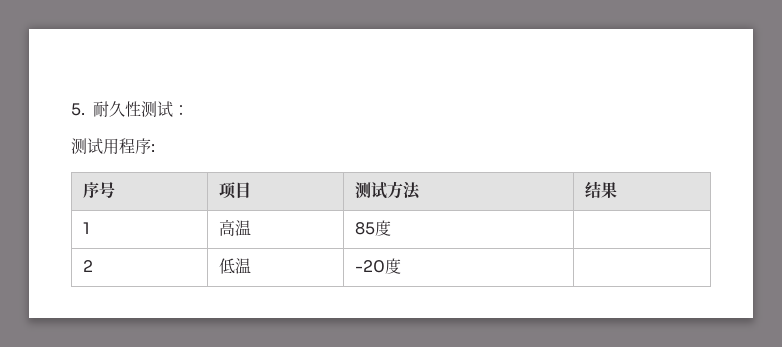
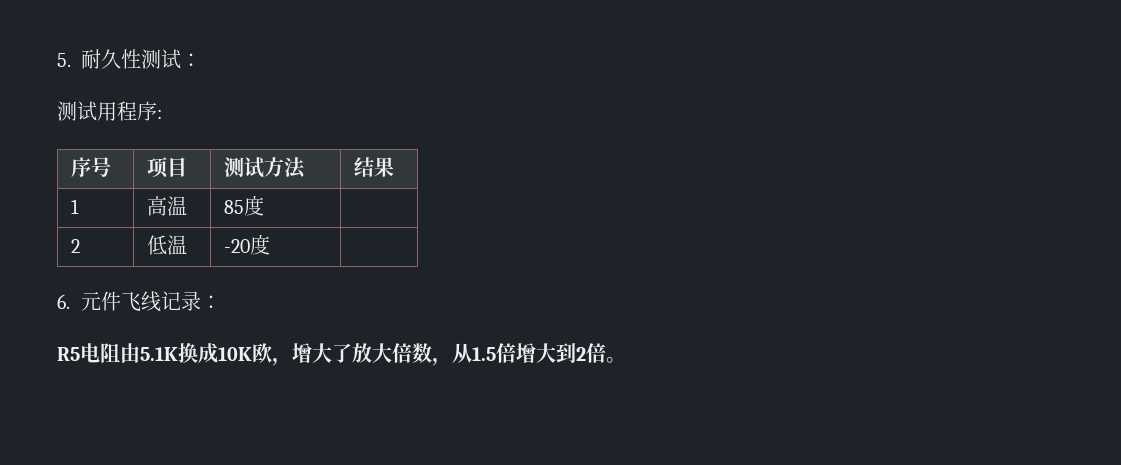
(401, 266) none -> [57,291,221,312] [57,342,626,366] // 6.元件飞线记录： // R5电阻由5.1K换成10K欧，增大了放大倍数，从1.5倍增大到2倍。

